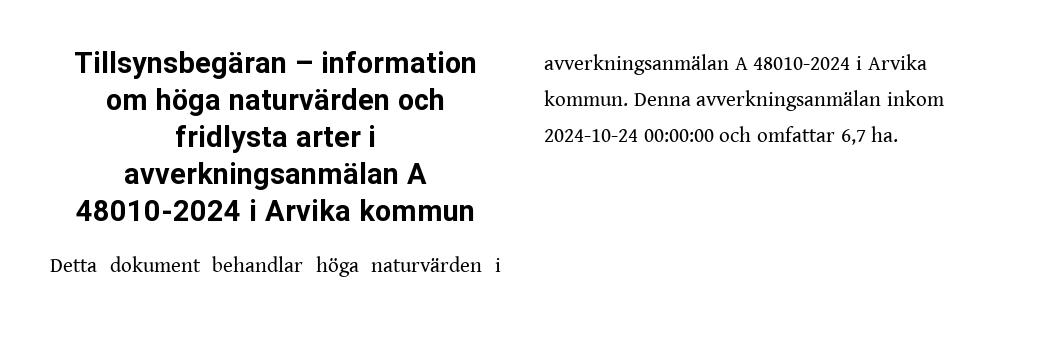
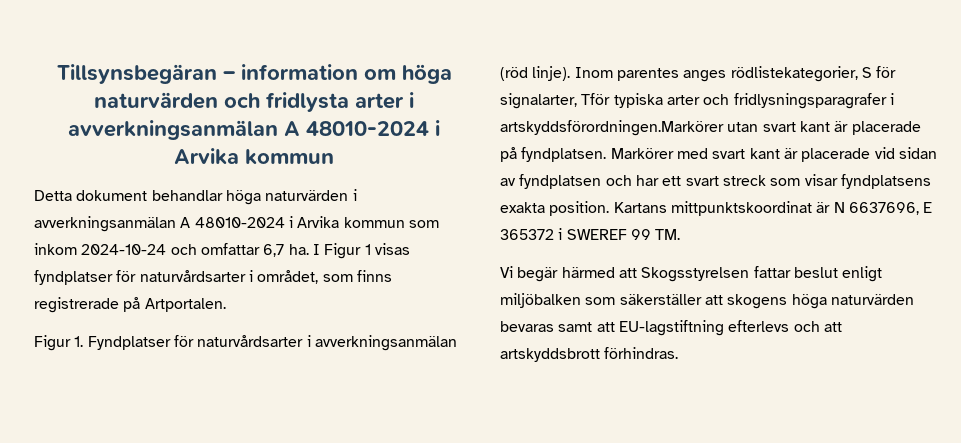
[544,90,882,111] kommun. Denna avverkningsanmälan -> [343,217,439,228] kommun som
[643,129,714,142] 00:00:00 -> (167, 249) none
(899, 134) none -> [312,243,410,259] [34,270,392,285] [34,297,226,313] [34,335,457,351] [500,66,897,82] [500,93,894,109] [500,120,921,136] [500,147,937,162] [500,174,931,189] [500,201,933,216] [500,228,681,240] [500,266,883,282] [500,293,914,309] [500,320,842,336] [500,347,679,362] I Figur 1 visas fyndplatser för naturvårdsarter i området, som finns registrerade på Artportalen. // Figur 1. Fyndplatser för naturvårdsarter i avverkningsanmälan (röd linje). Inom parentes anges rödlistekategorier, S för signalarter, Tför typiska arter och fridlysningsparagrafer i artskyddsförordningen.Markörer utan svart kant är placerade på fyndplatsen. Markörer med svart kant är placerade vid sidan av fyndplatsen och har ett svart streck som visar fyndplatsens exakta position. Kartans mittpunktskoordinat är N 6637696, E 365372 i SWEREF 99 TM. // Vi begär härmed att Skogsstyrelsen fattar beslut enligt miljöbalken som säkerställer att skogens höga naturvärden bevaras samt att EU-lagstiftning efterlevs och att artskyddsbrott förhindras.

